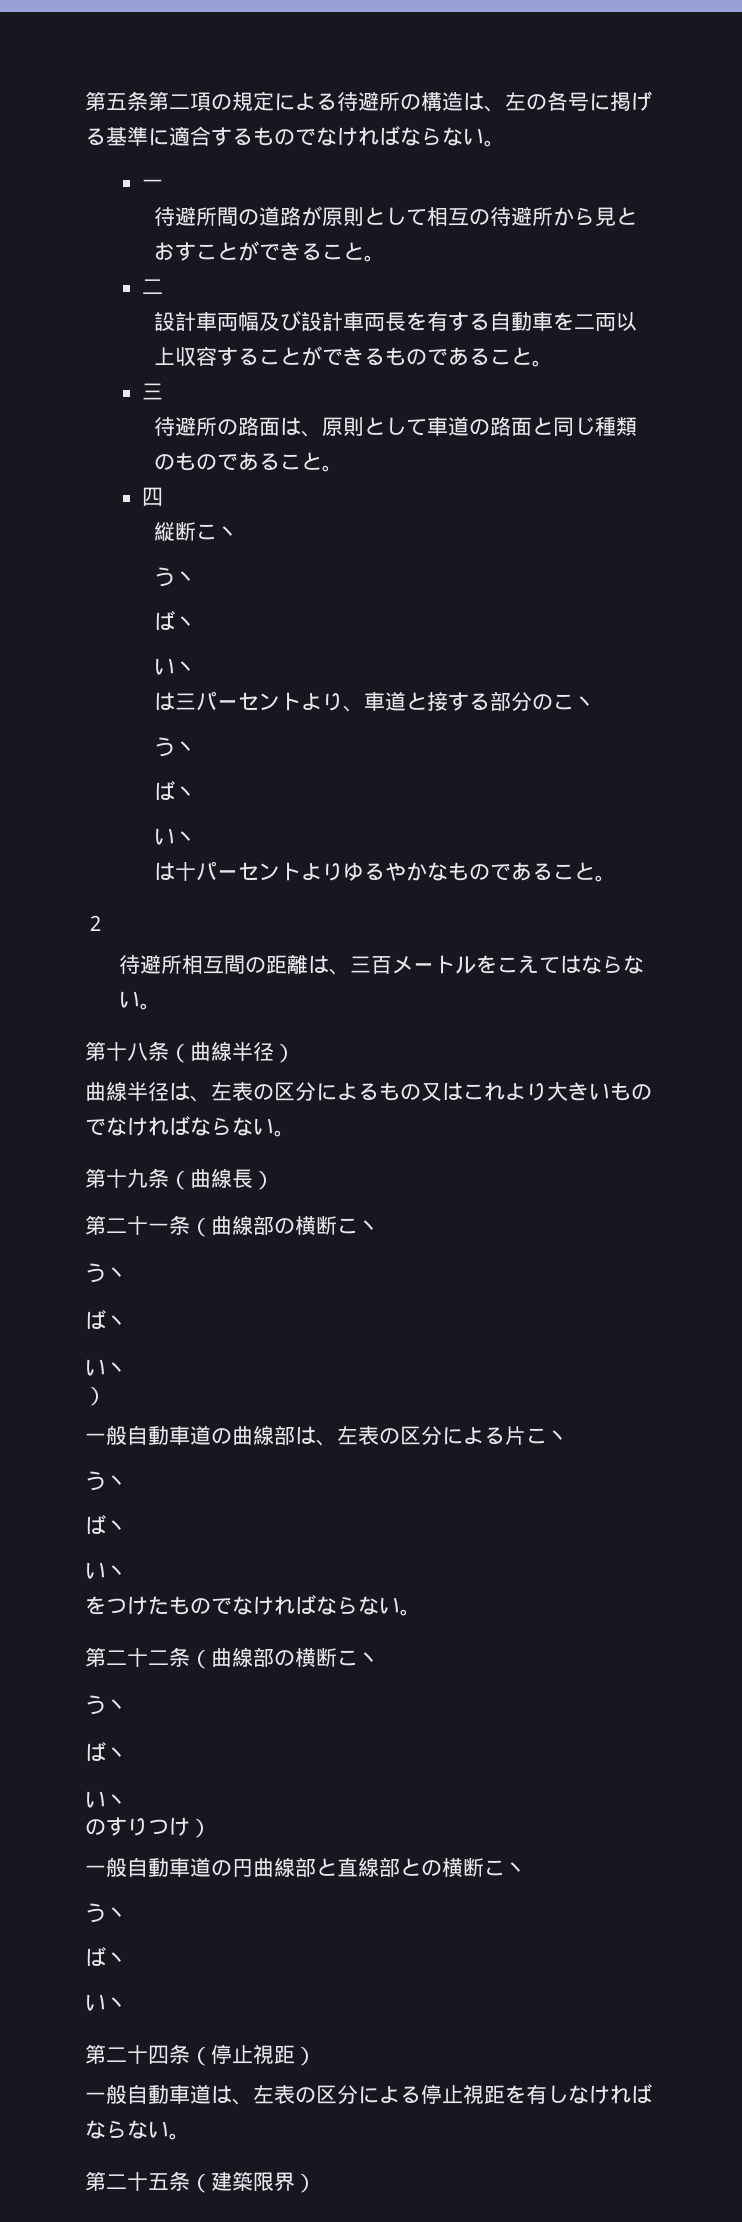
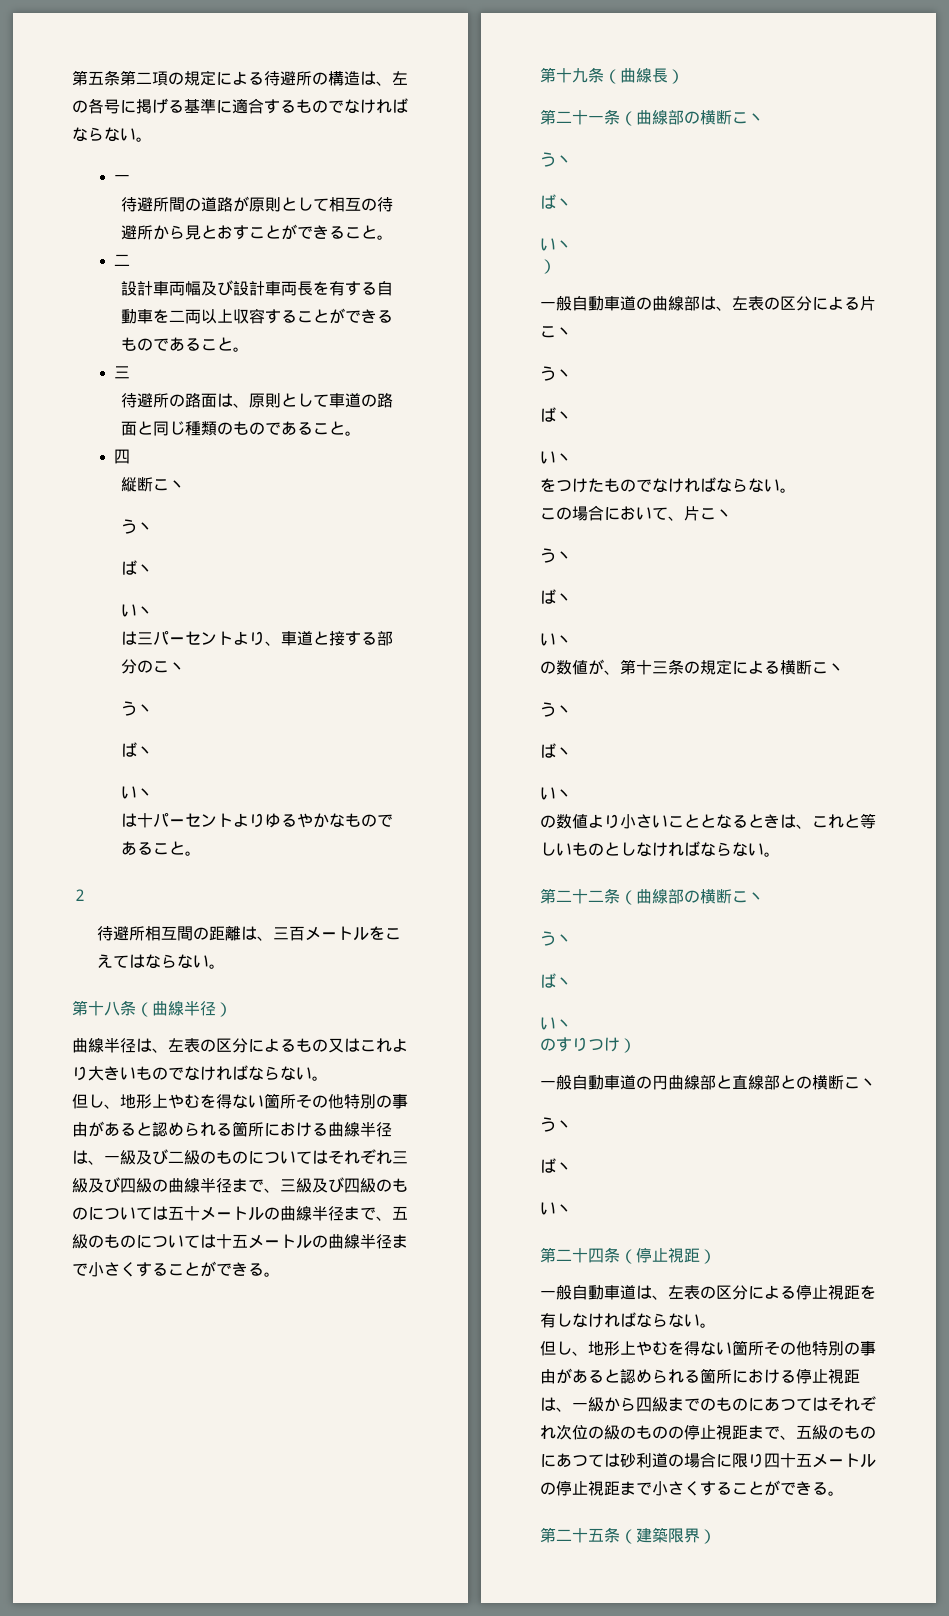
(295, 1133) none -> [72,1093,408,1109] [72,1121,392,1137] [72,1149,408,1165] [72,1177,408,1193] [72,1206,408,1221] [72,1234,408,1249] [72,1261,280,1277] // 但し、地形上やむを得ない箇所その他特別の事由があると認められる箇所における曲線半径は、一級及び二級のものについてはそれぞれ三級及び四級の曲線半径まで、三級及び四級のものについては五十メートルの曲線半径まで、五級のものについては十五メートルの曲線半径まで小さくすることができる。
(421, 1612) none -> [540,505,732,521] [540,548,572,563] [540,589,572,604] [540,633,572,646] [540,659,844,675] [540,702,572,717] [540,743,572,758] [540,787,572,800] [540,813,876,829] [540,841,780,857] // この場合において、片こヽ // うヽ // ばヽ // いヽ // の数値が、第十三条の規定による横断こヽ // うヽ // ばヽ // いヽ // の数値より小さいこととなるときは、これと等しいものとしなければならない。
(190, 2136) none -> [540,1340,876,1356] [540,1368,860,1384] [540,1396,876,1412] [540,1424,876,1440] [540,1452,876,1468] [540,1480,844,1496] // 但し、地形上やむを得ない箇所その他特別の事由があると認められる箇所における停止視距は、一級から四級までのものにあつてはそれぞれ次位の級のものの停止視距まで、五級のものにあつては砂利道の場合に限り四十五メートルの停止視距まで小さくすることができる。

